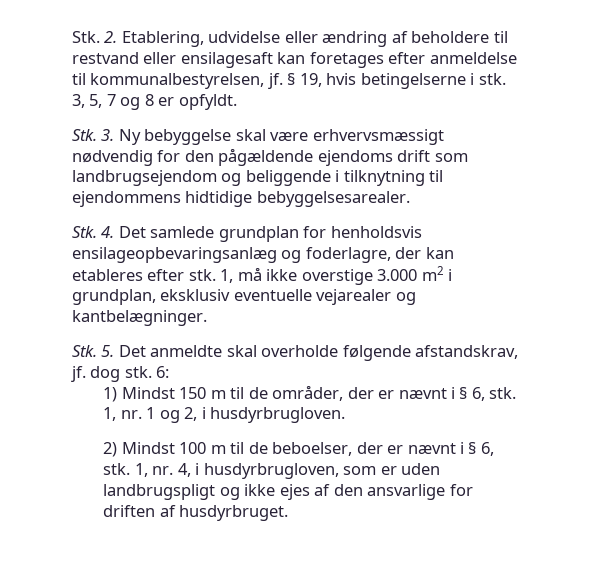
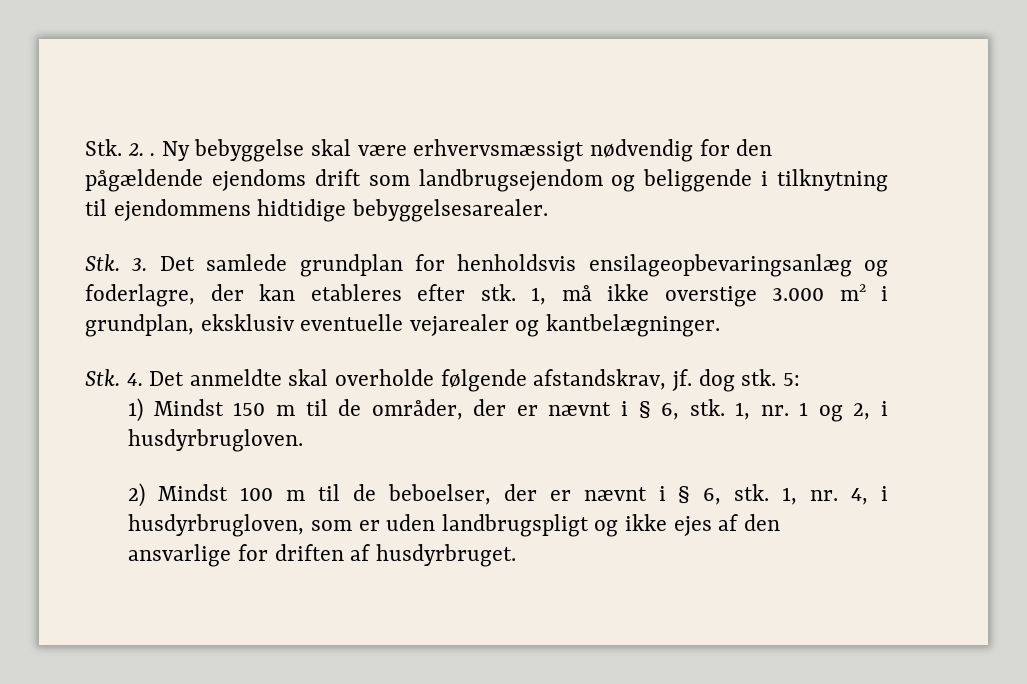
[121,31,508,47] [72,52,517,68] [72,73,506,89] [72,94,237,110] [72,129,115,141] Etablering, udvidelse eller ændring af beholdere til restvand eller ensilagesaft kan foretages efter anmeldelse til kommunalbestyrelsen, jf. § 19, hvis betingelserne i stk. 3, 5, 7 og 8 er opfyldt. // Stk. 3. -> [150,153,156,156] .
[101,226,115,238] 4. -> [132,258,148,271] 3.
[101,345,115,357] 5. -> [126,373,143,386] 4.
[156,366,170,378] 6: -> [782,373,800,386] 5:

